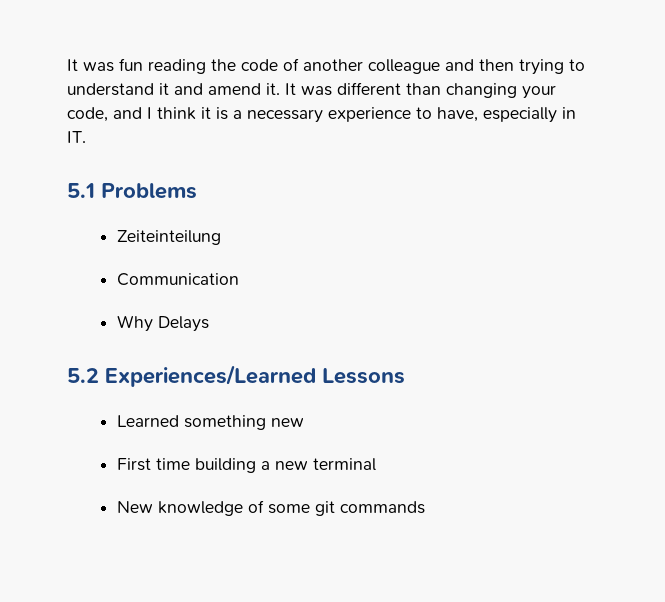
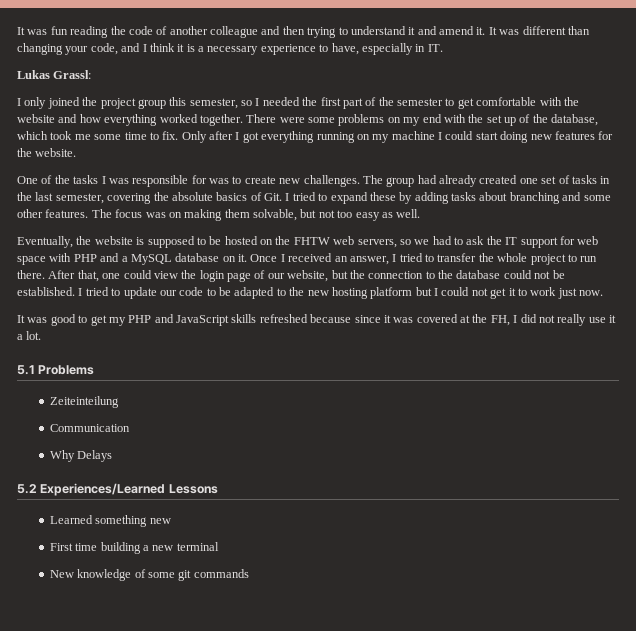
(86, 137) none -> [17,70,92,79] [17,97,579,109] [17,114,599,126] [17,131,614,143] [17,148,77,157] [17,175,611,187] [17,192,611,204] [17,209,421,221] [17,236,599,248] [17,253,598,265] [17,270,565,282] [17,287,603,299] [17,314,616,326] [17,331,42,340] // Lukas Grassl: // I only joined the project group this semester, so I needed the first part of the semester to get comfortable with the website and how everything worked together. There were some problems on my end with the set up of the database, which took me some time to fix. Only after I got everything running on my machine I could start doing new features for the website. // One of the tasks I was responsible for was to create new challenges. The group had already created one set of tasks in the last semester, covering the absolute basics of Git. I tried to expand these by adding tasks about branching and some other features. The focus was on making them solvable, but not too easy as well. // Eventually, the website is supposed to be hosted on the FHTW web servers, so we had to ask the IT support for web space with PHP and a MySQL database on it. Once I received an answer, I tried to transfer the whole project to run there. After that, one could view the login page of our website, but the connection to the database could not be established. I tried to update our code to be adapted to the new hosting platform but I could not get it to work just now. // It was good to get my PHP and JavaScript skills refreshed because since it was covered at the FH, I did not really use it a lot.

